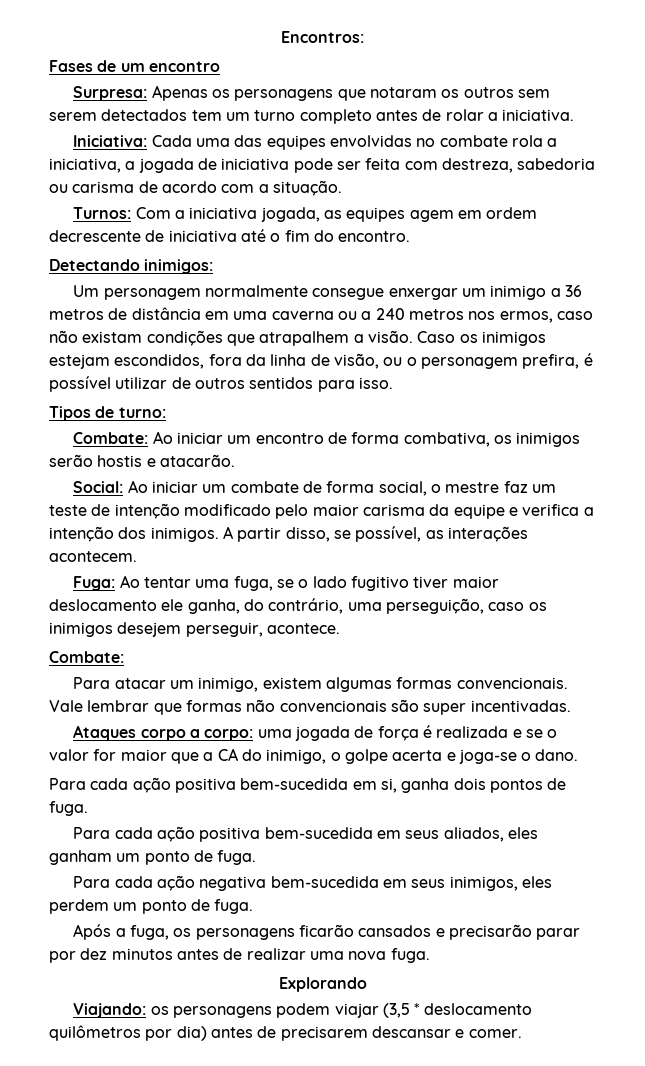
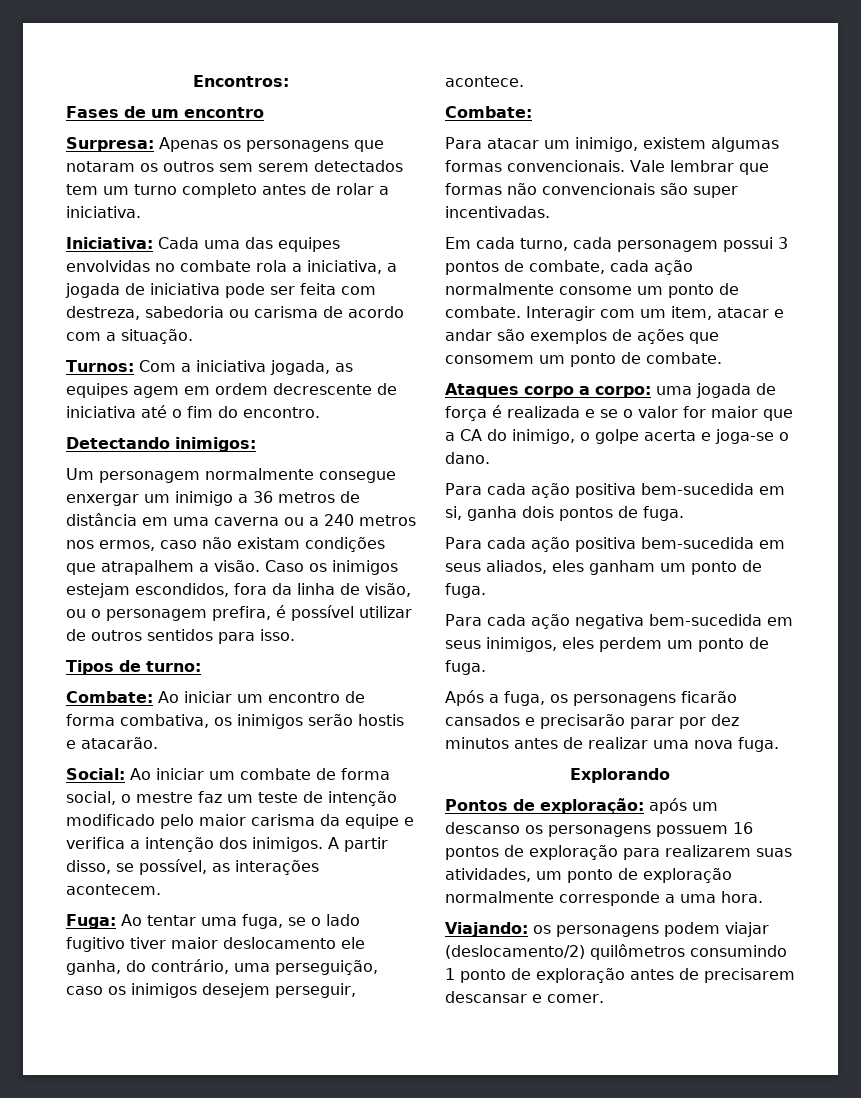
(571, 706) none -> [445,237,788,252] [445,260,693,275] [445,283,739,298] [445,306,784,321] [445,329,719,344] [445,352,722,367] // Em cada turno, cada personagem possui 3 pontos de combate, cada ação normalmente consome um ponto de combate. Interagir com um item, atacar e andar são exemplos de ações que consomem um ponto de combate.
(367, 984) none -> [445,798,718,814] [445,822,753,837] [445,845,792,860] [445,868,732,883] [445,891,763,906] // Pontos de exploração: após um descanso os personagens possuem 16 pontos de exploração para realizarem suas atividades, um ponto de exploração normalmente corresponde a uma hora.
[383,1003,532,1018] [49,1025,207,1041] (3,5 * deslocamento quilômetros por dia) -> [445,944,787,960] [445,968,625,983] (deslocamento/2) quilômetros consumindo 1 ponto de exploração

